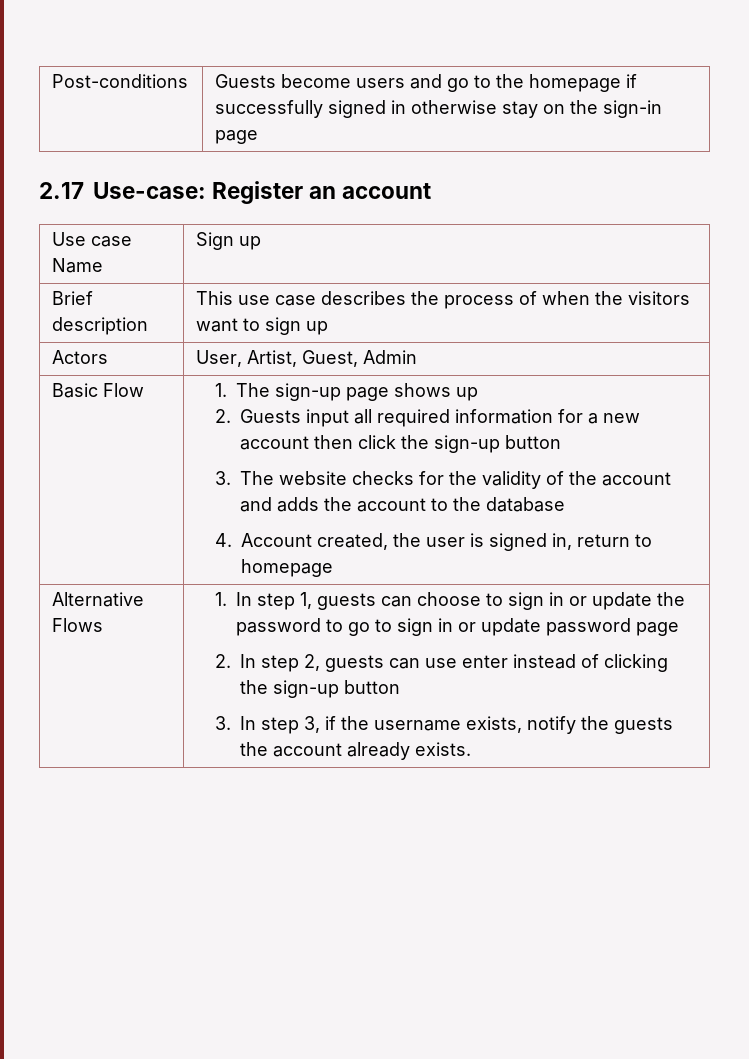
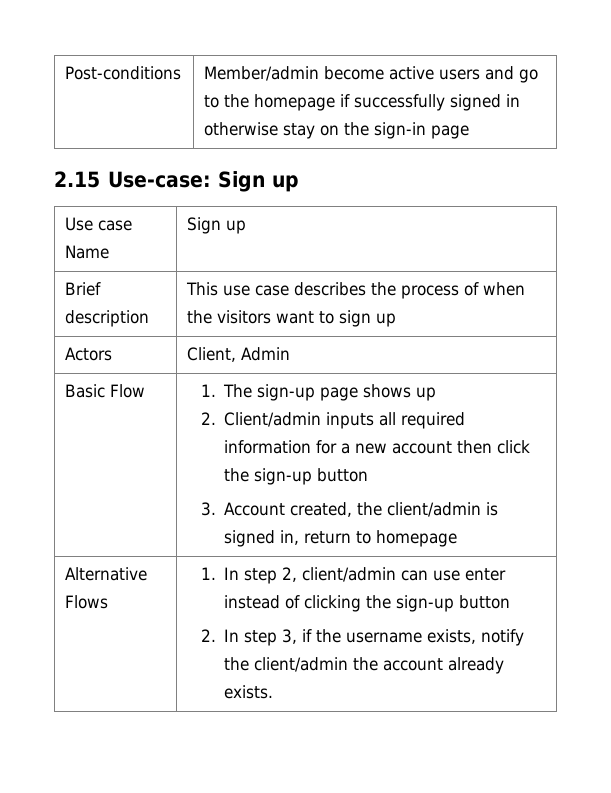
[215,74,352,88] Guests become -> [204,66,435,81] Member/admin become active
[39,181,432,204] 2.17 Use-case: Register an account -> [54,171,300,192] 2.15 Use-case: Sign up
[196,350,359,367] User, Artist, Guest, -> [187,347,237,362] Client,
[239,409,349,427] Guests input -> [224,412,375,429] Client/admin inputs
[239,471,671,489] [239,497,565,512] [214,533,232,547] The website checks for the validity of the account and adds the account to the database // 4. -> (216, 509) none
[425,537,465,547] user -> [387,502,482,517] client/admin
[299,592,685,610] [235,618,679,636] [214,654,384,672] 1, guests can choose to sign in or update the password to go to sign in or update password page // 2. In step 2, guests -> [282,567,397,582] 2, client/admin
[214,716,231,730] 3. -> [200,629,216,642] 2.
[613,717,673,734] guests -> [254,657,349,672] client/admin

